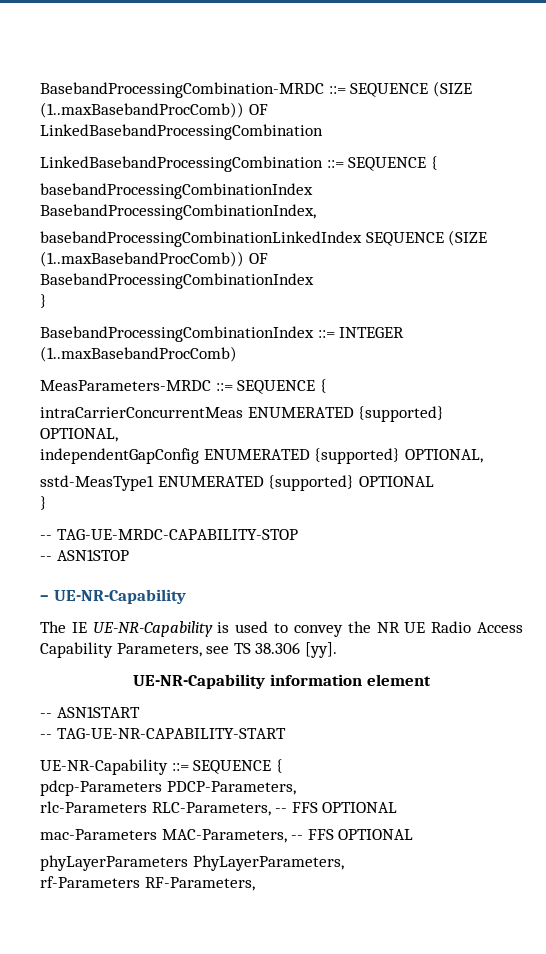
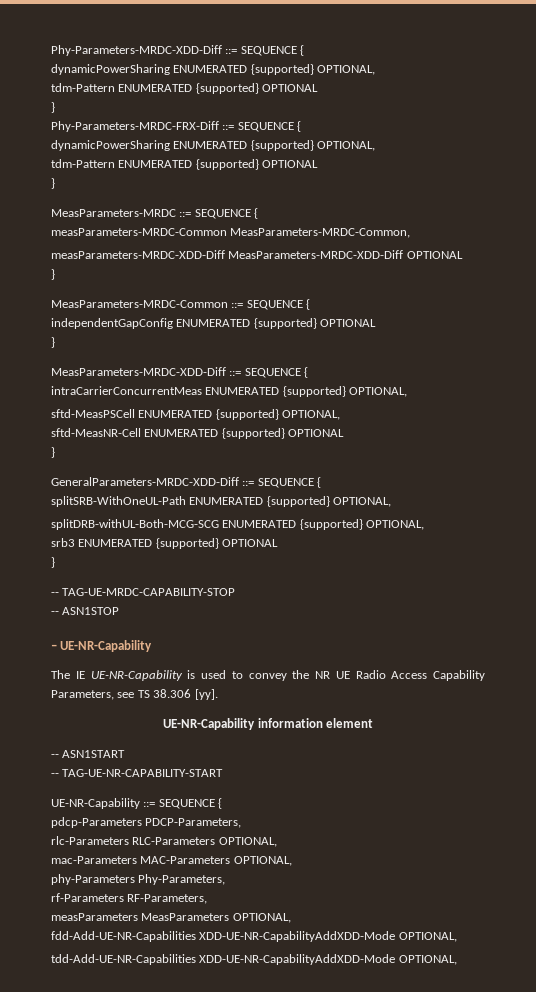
[40,81,472,98] [40,102,268,118] [40,124,323,140] [40,156,438,172] [40,183,313,199] [40,204,316,220] [40,230,488,247] [40,251,268,267] [40,273,314,289] [40,294,47,308] [40,326,405,342] [40,346,237,362] [40,380,211,391] BasebandProcessingCombination-MRDC ::= SEQUENCE (SIZE (1..maxBasebandProcComb)) OF LinkedBasebandProcessingCombination // LinkedBasebandProcessingCombination ::= SEQUENCE { // basebandProcessingCombinationIndex BasebandProcessingCombinationIndex, // basebandProcessingCombinationLinkedIndex SEQUENCE (SIZE (1..maxBasebandProcComb)) OF BasebandProcessingCombinationIndex // } // BasebandProcessingCombinationIndex ::= INTEGER (1..maxBasebandProcComb) // MeasParameters-MRDC -> [51,45,305,56] [51,64,376,75] [51,83,319,94] [51,102,55,113] [51,121,302,132] [51,140,376,151] [51,159,319,170] [51,178,55,189] [51,208,259,219] [51,228,411,238] [51,250,463,259] [51,269,55,280] [51,299,311,310] [51,318,377,329] [51,337,55,348] [51,367,226,376] Phy-Parameters-MRDC-XDD-Diff ::= SEQUENCE { // dynamicPowerSharing ENUMERATED {supported} OPTIONAL, // tdm-Pattern ENUMERATED {supported} OPTIONAL // } // Phy-Parameters-MRDC-FRX-Diff ::= SEQUENCE { // dynamicPowerSharing ENUMERATED {supported} OPTIONAL, // tdm-Pattern ENUMERATED {supported} OPTIONAL // } // MeasParameters-MRDC ::= SEQUENCE { // measParameters-MRDC-Common MeasParameters-MRDC-Common, // measParameters-MRDC-XDD-Diff MeasParameters-MRDC-XDD-Diff OPTIONAL // } // MeasParameters-MRDC-Common ::= SEQUENCE { // independentGapConfig ENUMERATED {supported} OPTIONAL // } // MeasParameters-MRDC-XDD-Diff
[40,448,483,464] [40,475,154,491] independentGapConfig ENUMERATED {supported} OPTIONAL, // sstd-MeasType1 -> [51,409,341,420] [51,428,345,439] [51,447,55,458] [51,477,322,488] [51,496,392,507] [51,519,425,530] [51,538,75,547] sftd-MeasPSCell ENUMERATED {supported} OPTIONAL, // sftd-MeasNR-Cell ENUMERATED {supported} OPTIONAL // } // GeneralParameters-MRDC-XDD-Diff ::= SEQUENCE { // splitSRB-WithOneUL-Path ENUMERATED {supported} OPTIONAL, // splitDRB-withUL-Both-MCG-SCG ENUMERATED {supported} OPTIONAL, // srb3
[151,802,398,816] [40,829,414,843] [40,855,344,871] [40,876,255,891] RLC-Parameters, -- FFS OPTIONAL // mac-Parameters MAC-Parameters, -- FFS OPTIONAL // phyLayerParameters PhyLayerParameters, // rf-Parameters RF-Parameters, -> [132,837,277,847] [51,856,292,866] [51,874,226,885] [51,893,208,904] [51,913,291,923] [51,931,457,942] [51,954,457,965] RLC-Parameters OPTIONAL, // mac-Parameters MAC-Parameters OPTIONAL, // phy-Parameters Phy-Parameters, // rf-Parameters RF-Parameters, // measParameters MeasParameters OPTIONAL, // fdd-Add-UE-NR-Capabilities XDD-UE-NR-CapabilityAddXDD-Mode OPTIONAL, // tdd-Add-UE-NR-Capabilities XDD-UE-NR-CapabilityAddXDD-Mode OPTIONAL,

